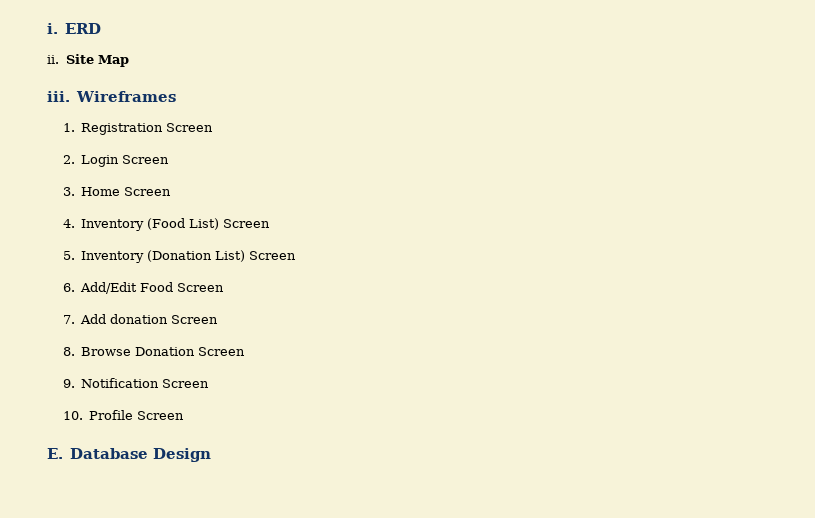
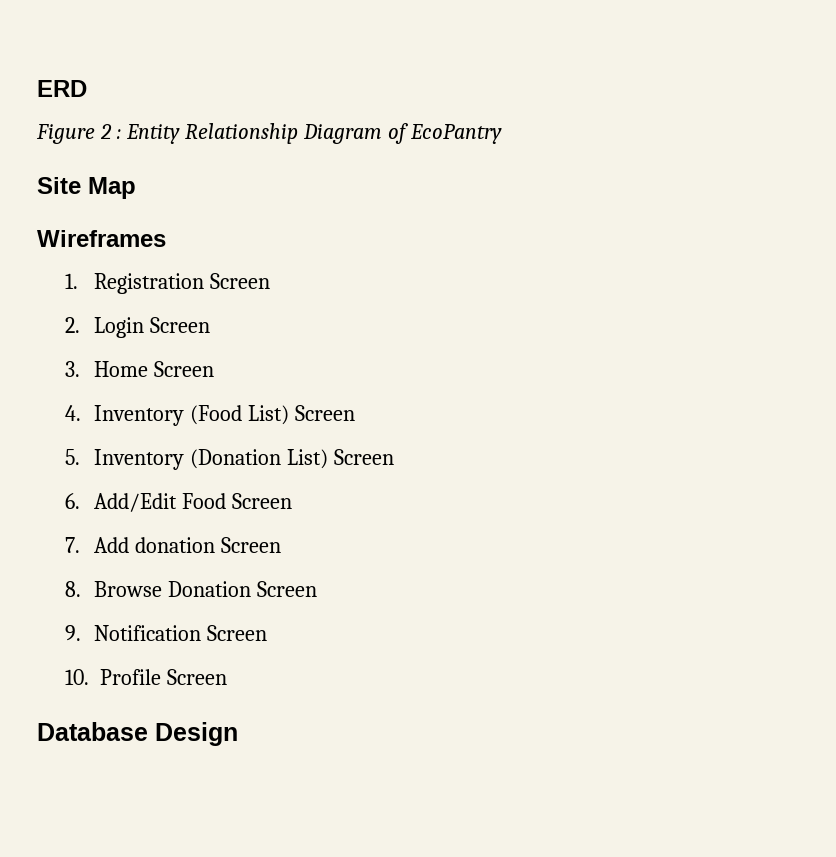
[47,23,58,34] i. -> (37, 88) none
[47,55,59,64] ii. -> [36,123,502,144] Figure 2 : Entity Relationship Diagram of EcoPantry //
[47,91,70,102] iii. -> (136, 188) none
[47,448,63,459] E. -> (228, 677) none

